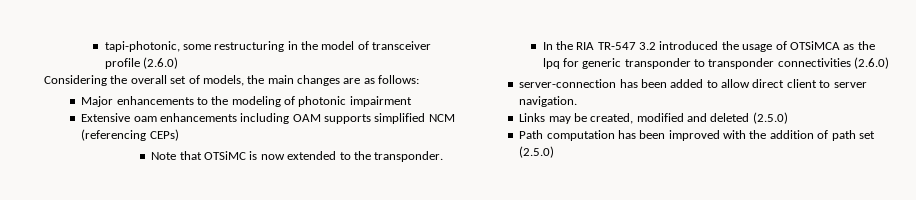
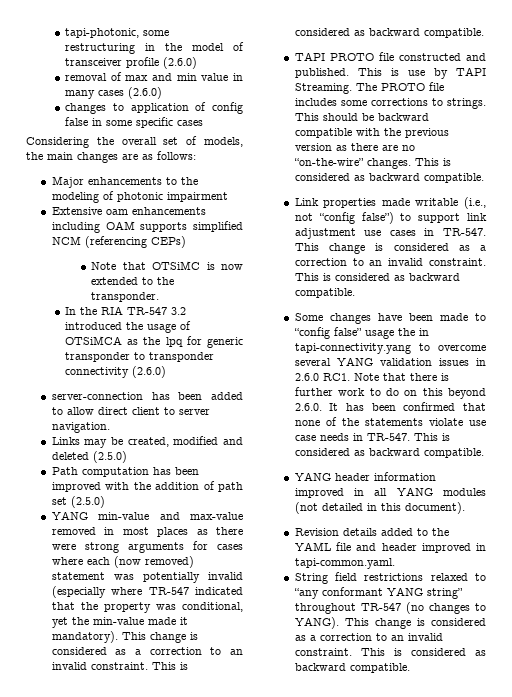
(178, 63) none -> [65,72,243,81] [65,87,163,99] [65,102,243,114] [65,117,204,128] // removal of max and min value in many cases (2.6.0) // changes to application of config false in some specific cases
[777,58,851,67] connectivities -> [65,367,130,378] connectivity
(555, 152) none -> [51,511,243,520] [51,527,243,537] [51,541,243,553] [51,556,194,568] [51,572,243,583] [51,586,243,598] [51,602,243,613] [51,617,188,628] [51,631,198,643] [51,647,243,655] [51,662,188,670] [294,28,484,38] [294,52,486,61] [294,67,486,79] [294,82,444,94] [294,98,486,109] [294,113,429,121] [294,128,449,138] [294,143,415,151] [293,158,451,169] [294,173,484,183] [294,197,486,209] [294,212,487,224] [294,228,486,239] [294,243,486,254] [294,258,486,266] [294,273,460,281] [294,288,355,298] [294,313,486,324] [293,327,429,339] [294,343,486,354] [294,357,486,366] [294,373,449,381] [294,387,486,399] [294,402,486,411] [294,417,486,426] [294,433,450,441] [294,448,484,458] [294,472,436,481] [294,487,486,498] [294,502,465,514] [294,528,449,536] [294,542,486,553] [294,558,395,569] [294,572,486,584] [293,587,463,599] [294,602,486,614] [294,617,486,629] [294,633,443,641] [294,648,486,656] [294,663,410,673] // YANG min-value and max-value removed in most places as there were strong arguments for cases where each (now removed) statement was potentially invalid (especially where TR-547 indicated that the property was conditional, yet the min-value made it mandatory). This change is considered as a correction to an invalid constraint. This is considered as backward compatible. // TAPI PROTO file constructed and published. This is use by TAPI Streaming. The PROTO file includes some corrections to strings. This should be backward compatible with the previous version as there are no “on-the-wire” changes. This is considered as backward compatible. // Link properties made writable (i.e., not “config false”) to support link adjustment use cases in TR-547. This change is considered as a correction to an invalid constraint. This is considered as backward compatible. // Some changes have been made to “config false” usage the in tapi-connectivity.yang to overcome several YANG validation issues in 2.6.0 RC1. Note that there is further work to do on this beyond 2.6.0. It has been confirmed that none of the statements violate use case needs in TR-547. This is considered as backward compatible. // YANG header information improved in all YANG modules (not detailed in this document). // Revision details added to the YAML file and header improved in tapi-common.yaml. // String field restrictions relaxed to “any conformant YANG string” throughout TR-547 (no changes to YANG). This change is considered as a correction to an invalid constraint. This is considered as backward compatible.

